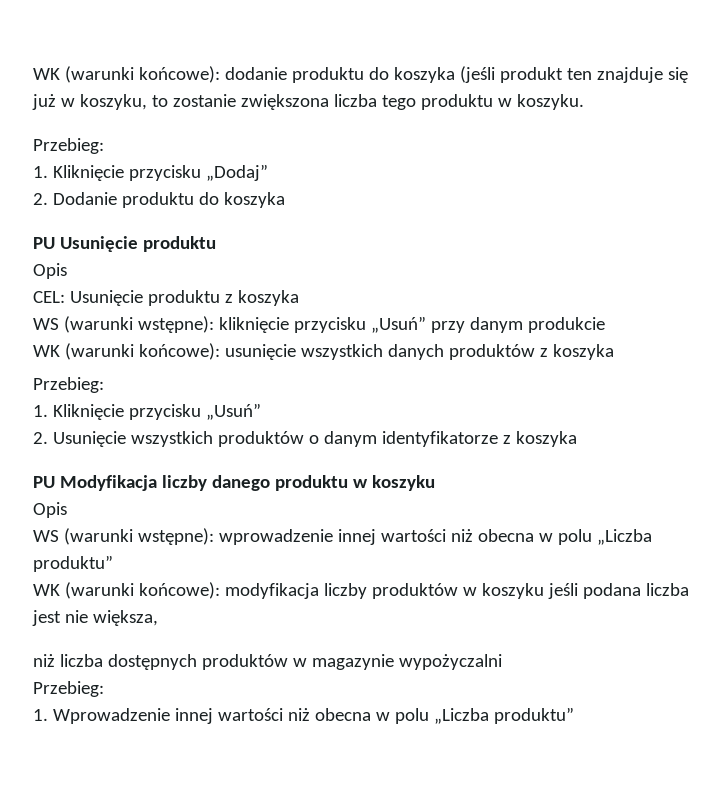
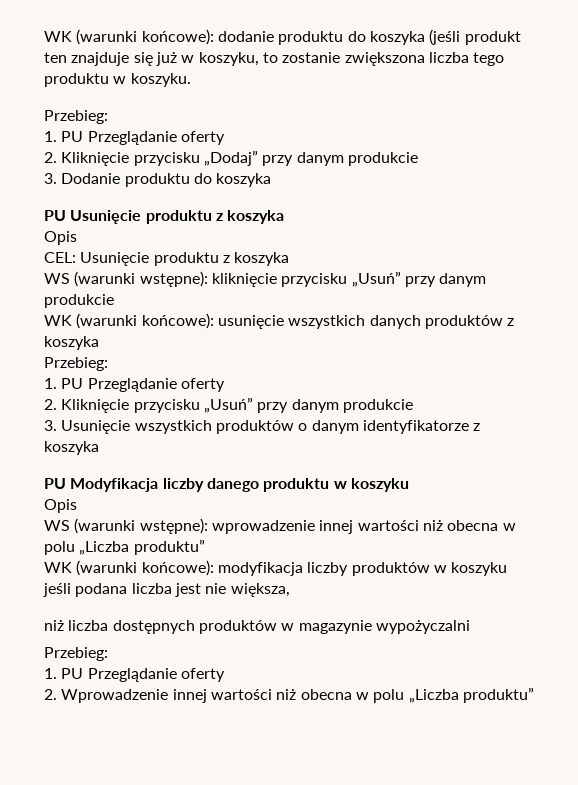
(48, 172) none -> [61,131,225,145] [44,152,57,163] PU Przeglądanie oferty // 2.
[33,193,48,205] // 2. -> [262,152,418,166] [44,173,57,184] przy danym produkcie // 3.
(216, 244) none -> [215,210,285,224] z koszyka
(48, 411) none -> [61,378,225,392] [44,399,57,410] PU Przeglądanie oferty // 2.
[33,432,48,444] // 2. -> [257,399,413,413] [44,420,57,431] przy danym produkcie // 3.
(48, 715) none -> [61,668,225,682] [44,689,57,700] PU Przeglądanie oferty // 2.

